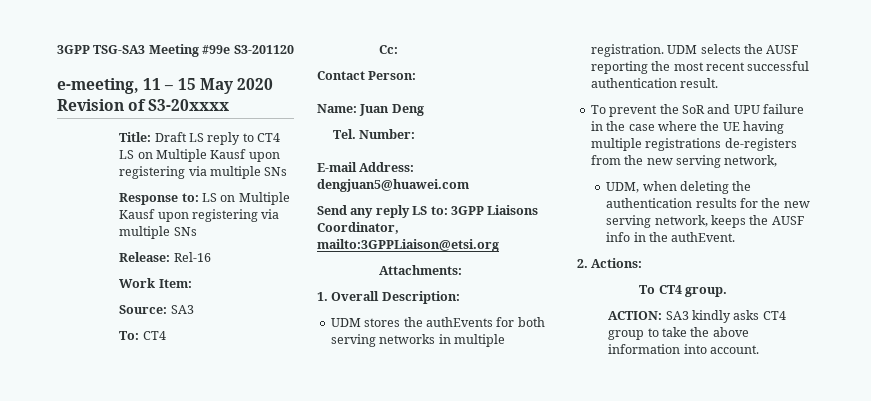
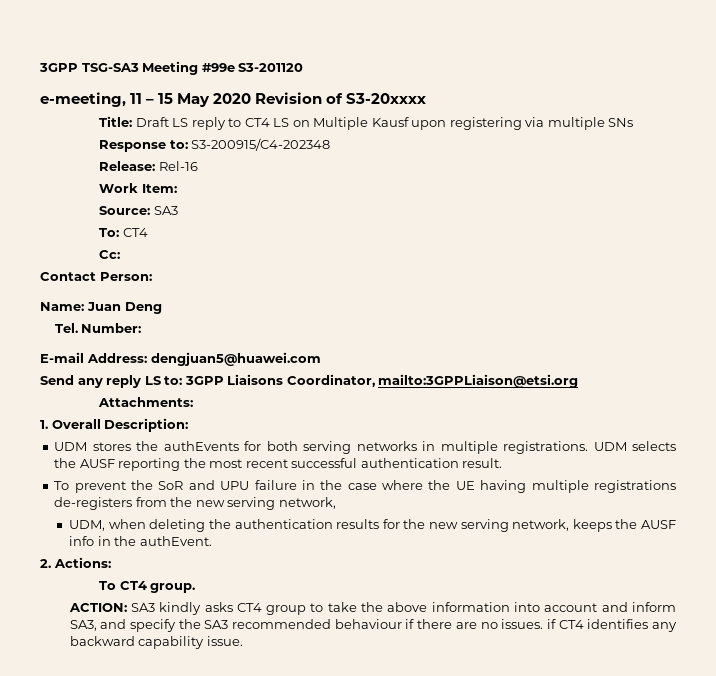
[201,192,290,205] [119,209,280,222] [119,226,197,239] LS on Multiple Kausf upon registering via multiple SNs -> [191,138,331,151] S3-200915/C4-202348
[590,44,664,57] registration. -> [503,441,589,454] registrations.
[709,345,759,354] account. -> [544,602,676,612] [69,619,678,632] [69,636,243,649] account and inform SA3, and specify the SA3 recommended behaviour if there are no issues. if CT4 identifies any backward capability issue.

